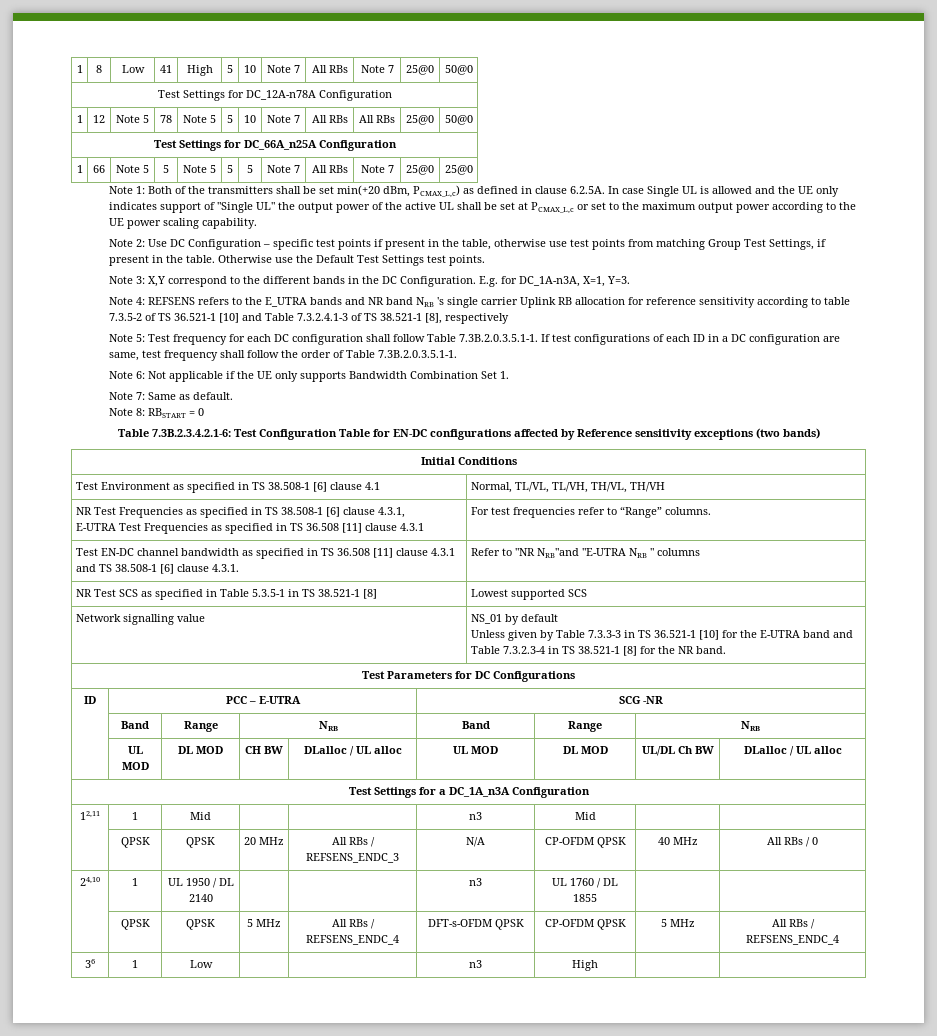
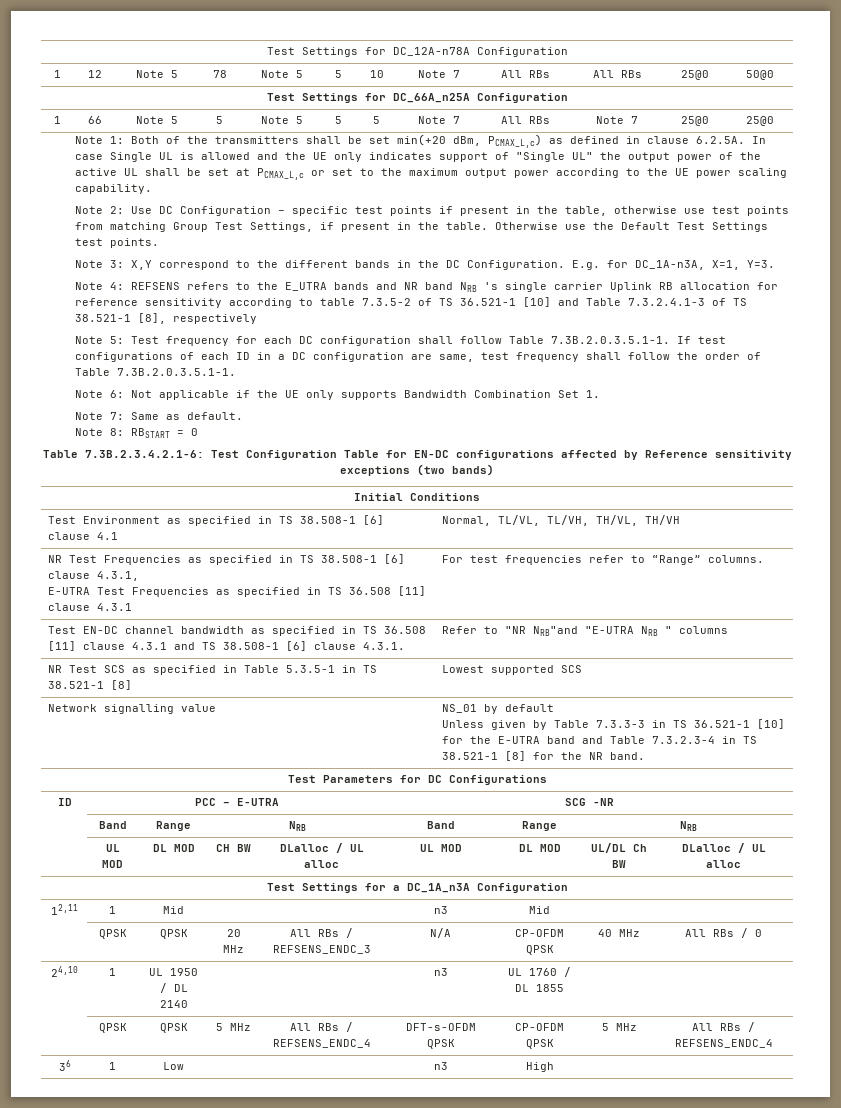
[76,65,83,73] [96,65,102,73] [121,65,145,73] [160,65,172,73] [186,65,213,76] [227,65,233,73] [244,65,256,73] [267,65,300,73] [311,65,348,73] [360,65,394,73] [406,65,434,75] [444,65,473,75] 1 | 8 | Low | 41 | High | 5 | 10 | Note 7 | All RBs | Note 7 | 25@0 | 50@0 // -> (266, 51) none

